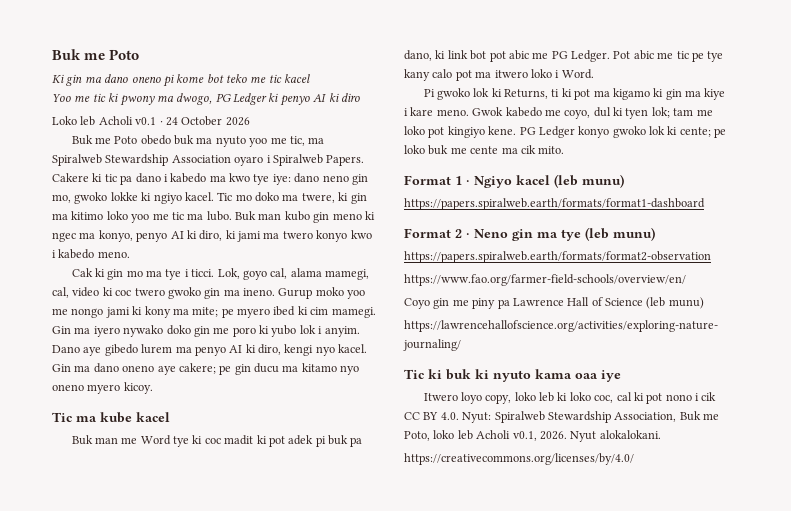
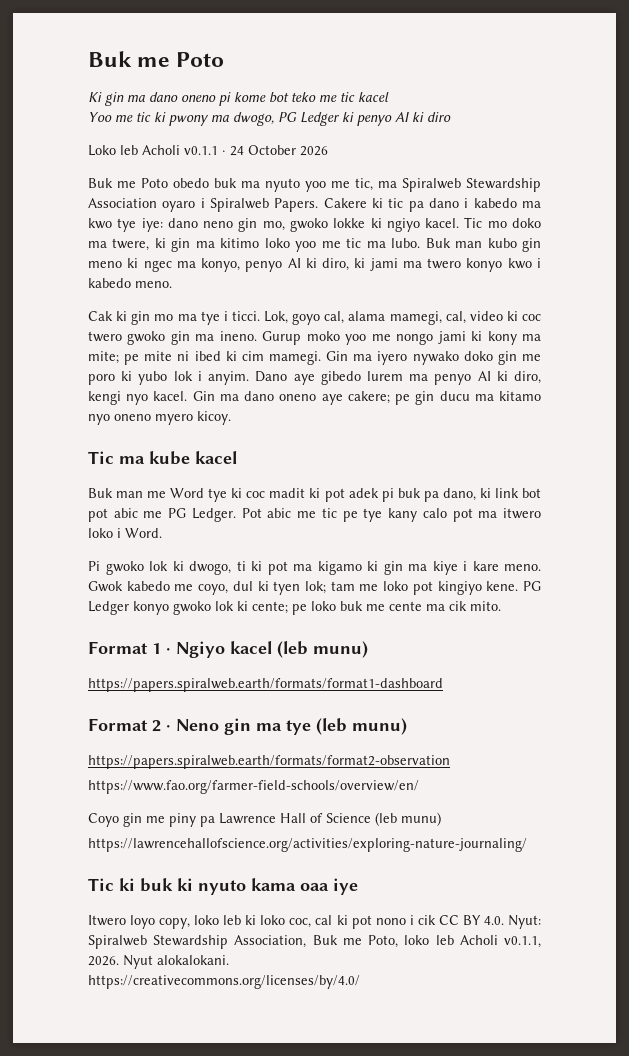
[135,117,157,125] v0.1 -> [184,146,218,155] v0.1.1
[237,308,270,318] myero -> [144,351,190,361] mite ni
[504,89,549,99] Returns, -> [189,561,231,575] dwogo,
[512,431,537,441] v0.1, -> [504,936,541,948] v0.1.1,

